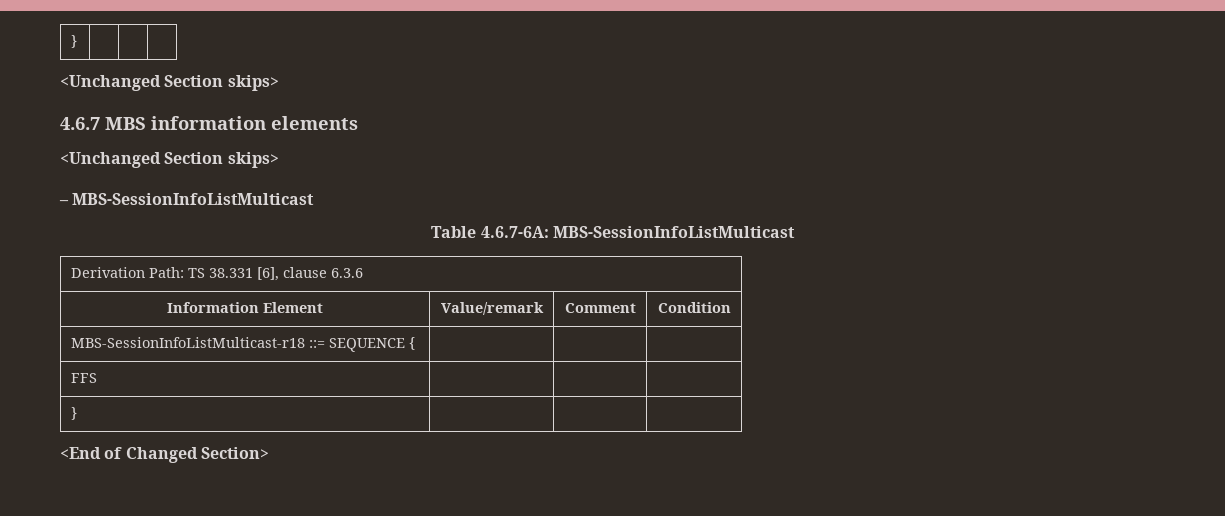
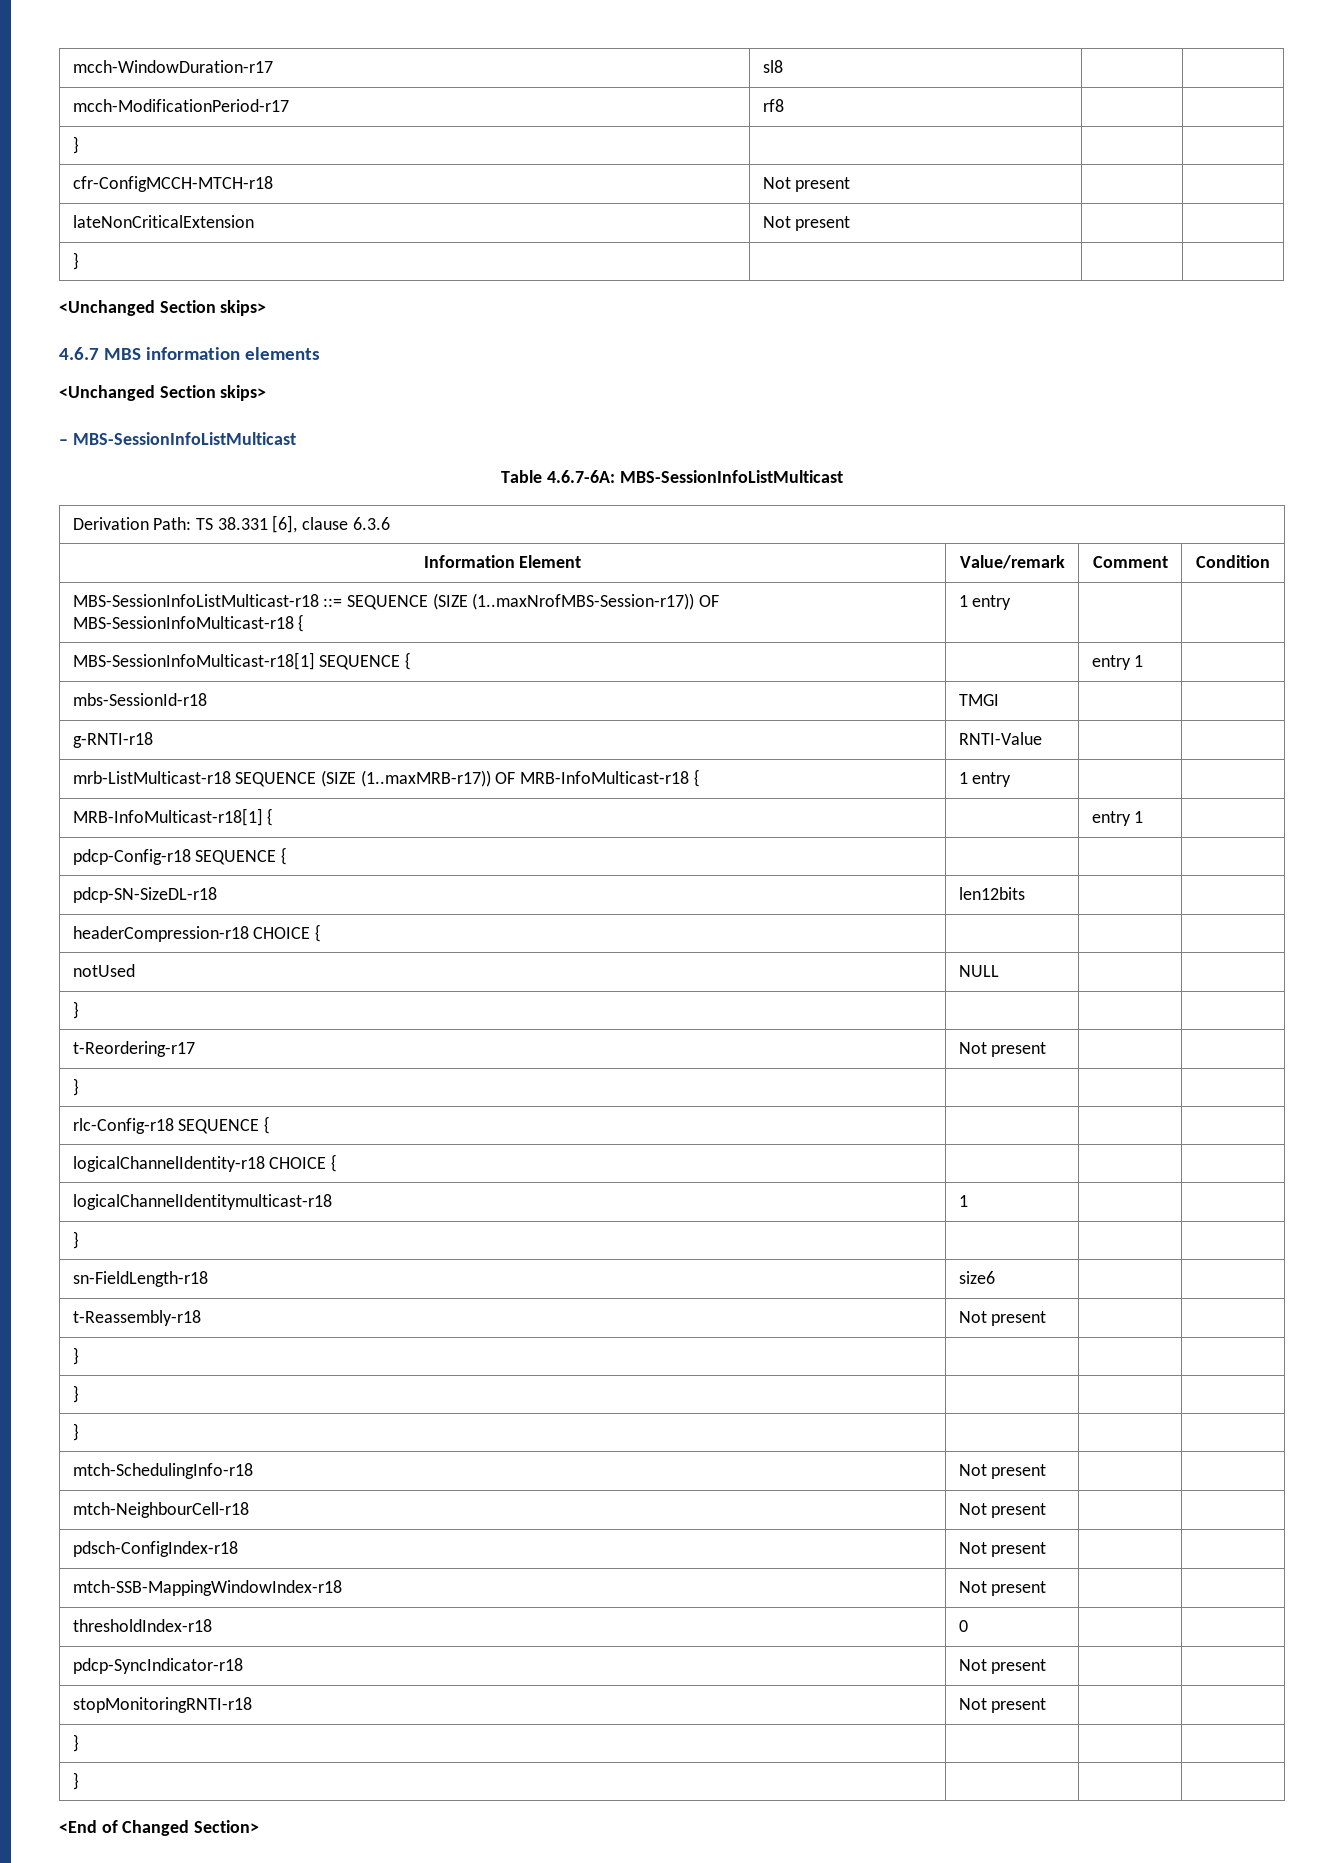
(70, 41) none -> [72,60,273,73] [762,60,783,73] [72,99,289,112] [762,99,784,112] [72,136,79,154] [72,176,273,192] [762,177,851,192] [72,215,254,228] [762,216,851,231] mcch-WindowDuration-r17 | sl8 | | // mcch-ModificationPeriod-r17 | rf8 | | // } | | | // cfr-ConfigMCCH-MTCH-r18 | Not present | | // lateNonCriticalExtension | Not present | | //
[408,337,415,350] [70,373,97,383] { | | | // FFS -> [432,593,720,610] [72,614,305,632] [958,595,1012,610] [72,652,412,670] [1091,655,1144,670] [72,693,207,706] [958,694,999,706] [72,732,153,748] [958,732,1042,745] [72,769,700,787] [958,772,1012,787] [72,808,274,826] [1091,811,1144,826] [72,847,288,865] [72,887,217,903] [958,887,1025,900] [72,924,322,942] [72,964,135,977] [958,965,999,977] [72,1001,79,1019] [72,1041,195,1057] [958,1042,1047,1057] [72,1078,79,1096] [72,1116,271,1134] [72,1154,338,1172] [72,1194,332,1210] [958,1195,968,1207] [72,1231,79,1249] [72,1271,208,1287] [958,1271,995,1284] [72,1310,201,1326] [958,1311,1047,1326] [72,1347,79,1365] [72,1385,79,1403] [72,1423,79,1441] [72,1463,253,1479] [958,1464,1047,1479] [72,1502,249,1518] [958,1503,1047,1518] [72,1541,238,1557] [958,1542,1047,1557] [72,1580,342,1596] [958,1581,1047,1596] [72,1619,212,1632] [958,1620,968,1632] [72,1658,243,1674] [958,1659,1047,1674] [72,1697,252,1713] [958,1698,1047,1713] [72,1734,79,1752] (SIZE (1..maxNrofMBS-Session-r17)) OF MBS-SessionInfoMulticast-r18 { | 1 entry | | // MBS-SessionInfoMulticast-r18[1] SEQUENCE { | | entry 1 | // mbs-SessionId-r18 | TMGI | | // g-RNTI-r18 | RNTI-Value | | // mrb-ListMulticast-r18 SEQUENCE (SIZE (1..maxMRB-r17)) OF MRB-InfoMulticast-r18 { | 1 entry | | // MRB-InfoMulticast-r18[1] { | | entry 1 | // pdcp-Config-r18 SEQUENCE { | | | // pdcp-SN-SizeDL-r18 | len12bits | | // headerCompression-r18 CHOICE { | | | // notUsed | NULL | | // } | | | // t-Reordering-r17 | Not present | | // } | | | // rlc-Config-r18 SEQUENCE { | | | // logicalChannelIdentity-r18 CHOICE { | | | // logicalChannelIdentitymulticast-r18 | 1 | | // } | | | // sn-FieldLength-r18 | size6 | | // t-Reassembly-r18 | Not present | | // } | | | // } | | | // } | | | // mtch-SchedulingInfo-r18 | Not present | | // mtch-NeighbourCell-r18 | Not present | | // pdsch-ConfigIndex-r18 | Not present | | // mtch-SSB-MappingWindowIndex-r18 | Not present | | // thresholdIndex-r18 | 0 | | // pdcp-SyncIndicator-r18 | Not present | | // stopMonitoringRNTI-r18 | Not present | | // }

